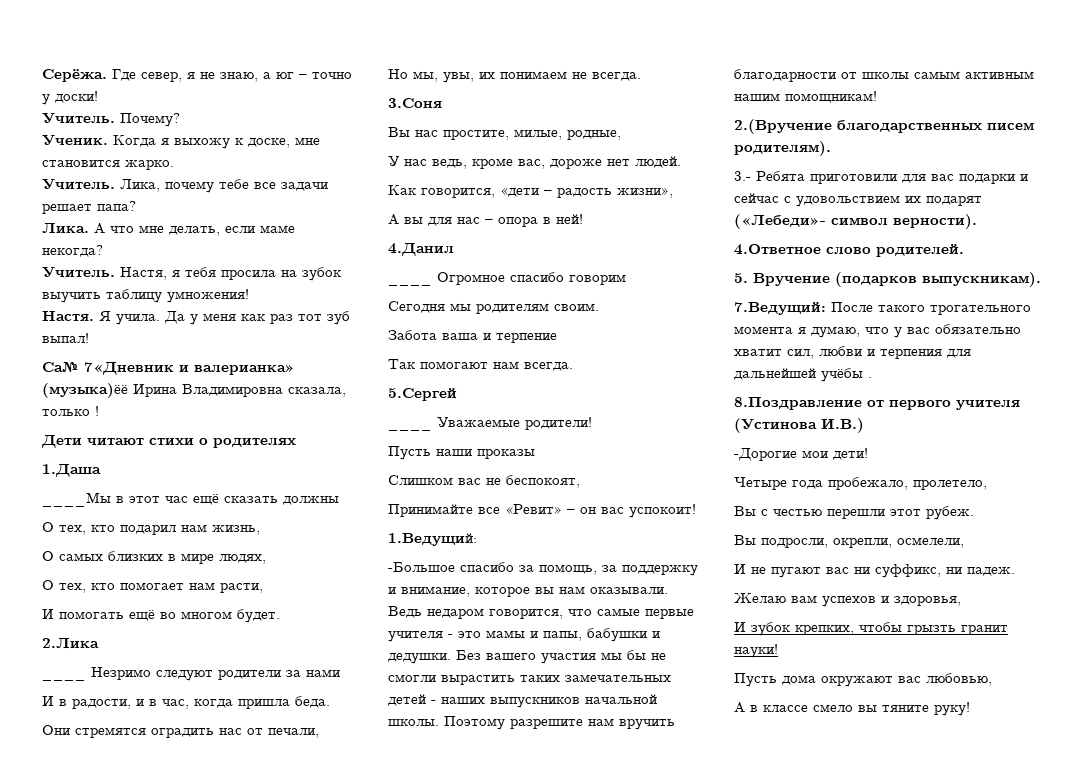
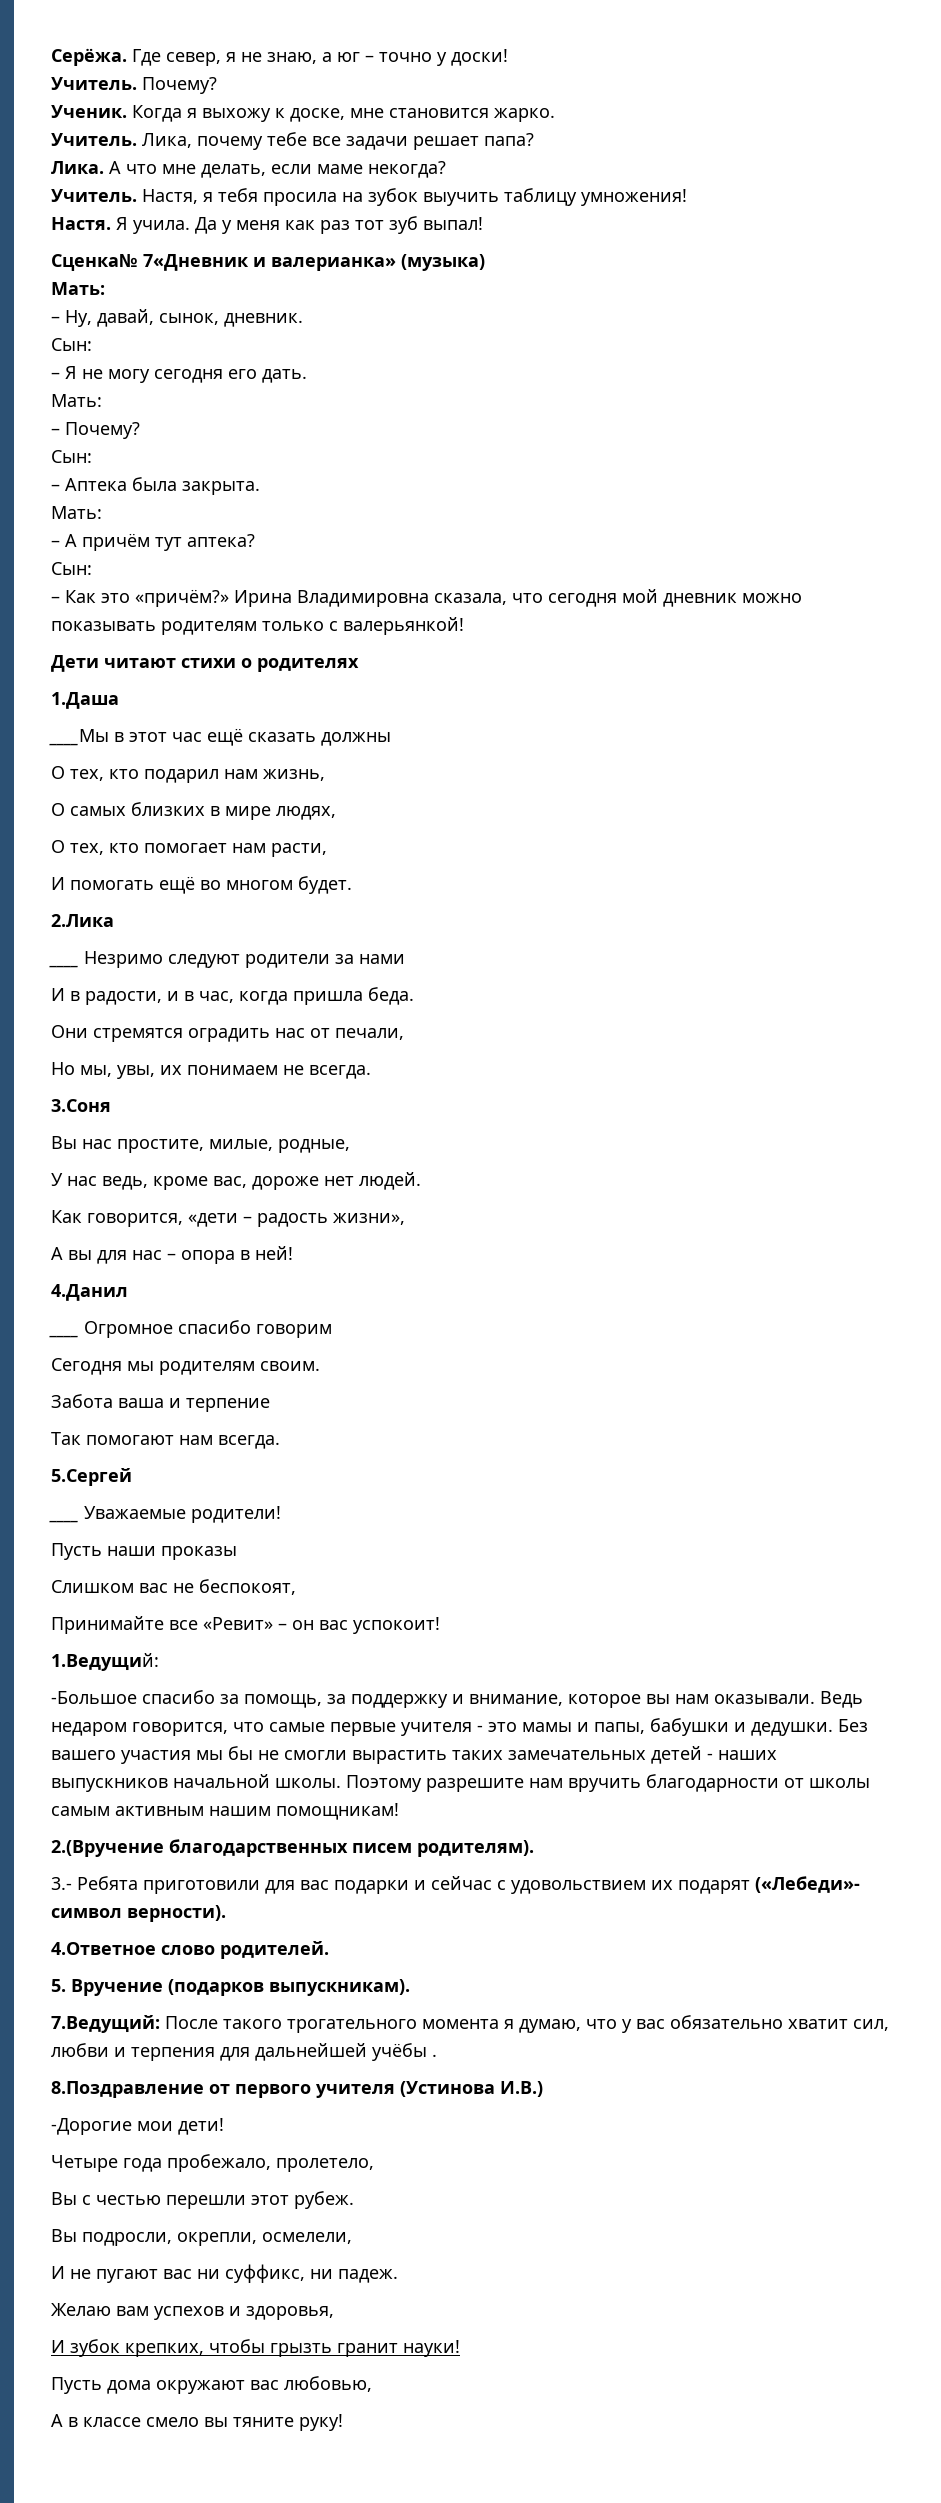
[42,362,79,373] Са№ -> [51,254,138,271] Сценка№
[42,383,346,398] [42,406,99,416] (музыка)ёё Ирина Владимировна сказала, только ! -> [401,254,485,271] [51,282,105,295] [51,309,303,327] [51,338,92,351] [51,366,307,383] [51,394,102,407] [51,422,140,439] [51,450,92,463] [51,477,260,495] [51,506,102,519] [51,533,255,551] [51,562,92,575] [51,589,802,607] [51,617,464,635] (музыка) // Мать: // – Ну, давай, сынок, дневник. // Сын: // – Я не могу сегодня его дать. // Мать: // – Почему? // Сын: // – Аптека была закрыта. // Мать: // – А причём тут аптека? // Сын: // – Как это «причём?» Ирина Владимировна сказала, что сегодня мой дневник можно показывать родителям только с валерьянкой!

